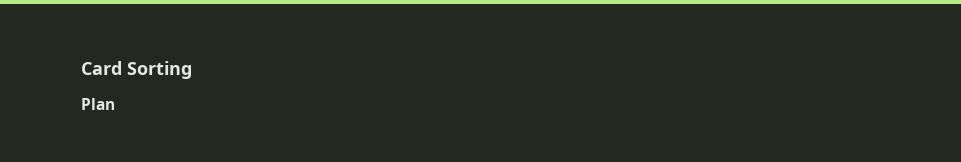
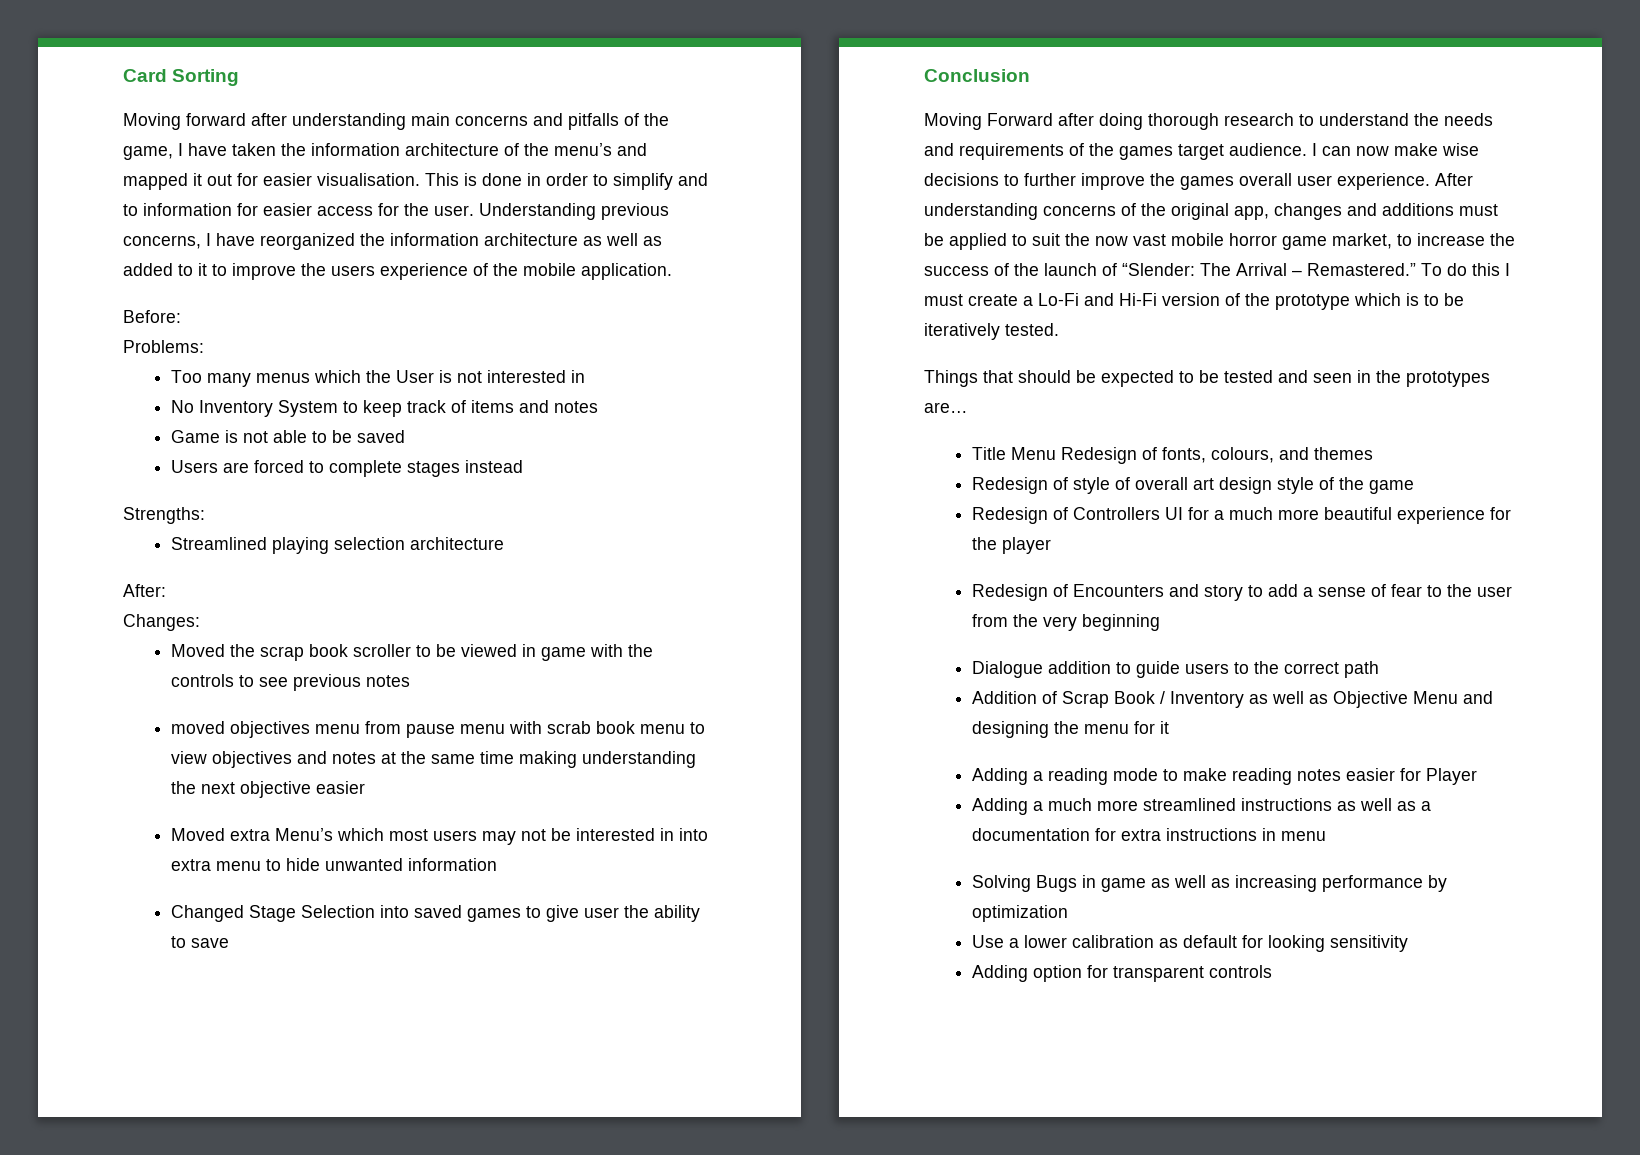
[81,98,115,110] Plan -> [123,113,669,130] [123,143,647,160] [123,173,708,190] [123,203,669,220] [123,233,662,250] [123,263,672,280] [123,310,181,323] [123,340,204,353] [170,370,585,387] [170,400,598,417] [170,430,405,443] [170,460,523,477] [123,507,205,524] [170,537,504,554] [123,584,166,597] [123,614,200,631] [170,644,653,661] [170,674,410,691] [170,721,705,738] [170,751,696,768] [170,781,365,798] [170,828,708,845] [170,858,497,871] [170,905,700,922] [170,936,229,948] [924,69,1030,82] [924,113,1493,130] [924,143,1479,160] [924,173,1473,190] [924,203,1498,220] [924,233,1515,250] [924,263,1510,276] [924,293,1464,310] [924,323,1059,340] [924,370,1490,387] [924,402,968,413] [971,447,1373,464] [971,477,1414,494] [971,507,1511,524] [971,537,1051,554] [971,584,1512,601] [971,614,1160,631] [971,661,1379,678] [971,691,1493,708] [971,721,1169,738] [971,768,1477,785] [971,798,1431,815] [971,828,1326,841] [971,875,1447,892] [971,905,1068,922] [971,935,1408,952] [971,965,1272,982] Moving forward after understanding main concerns and pitfalls of the game, I have taken the information architecture of the menu’s and mapped it out for easier visualisation. This is done in order to simplify and to information for easier access for the user. Understanding previous concerns, I have reorganized the information architecture as well as added to it to improve the users experience of the mobile application. // Before: // Problems: // Too many menus which the User is not interested in // No Inventory System to keep track of items and notes // Game is not able to be saved // Users are forced to complete stages instead // Strengths: // Streamlined playing selection architecture // After: // Changes: // Moved the scrap book scroller to be viewed in game with the controls to see previous notes // moved objectives menu from pause menu with scrab book menu to view objectives and notes at the same time making understanding the next objective easier // Moved extra Menu’s which most users may not be interested in into extra menu to hide unwanted information // Changed Stage Selection into saved games to give user the ability to save // Conclusion // Moving Forward after doing thorough research to understand the needs and requirements of the games target audience. I can now make wise decisions to further improve the games overall user experience. After understanding concerns of the original app, changes and additions must be applied to suit the now vast mobile horror game market, to increase the success of the launch of “Slender: The Arrival – Remastered.” To do this I must create a Lo-Fi and Hi-Fi version of the prototype which is to be iteratively tested. // Things that should be expected to be tested and seen in the prototypes are… // Title Menu Redesign of fonts, colours, and themes // Redesign of style of overall art design style of the game // Redesign of Controllers UI for a much more beautiful experience for the player // Redesign of Encounters and story to add a sense of fear to the user from the very beginning // Dialogue addition to guide users to the correct path // Addition of Scrap Book / Inventory as well as Objective Menu and designing the menu for it // Adding a reading mode to make reading notes easier for Player // Adding a much more streamlined instructions as well as a documentation for extra instructions in menu // Solving Bugs in game as well as increasing performance by optimization // Use a lower calibration as default for looking sensitivity // Adding option for transparent controls

